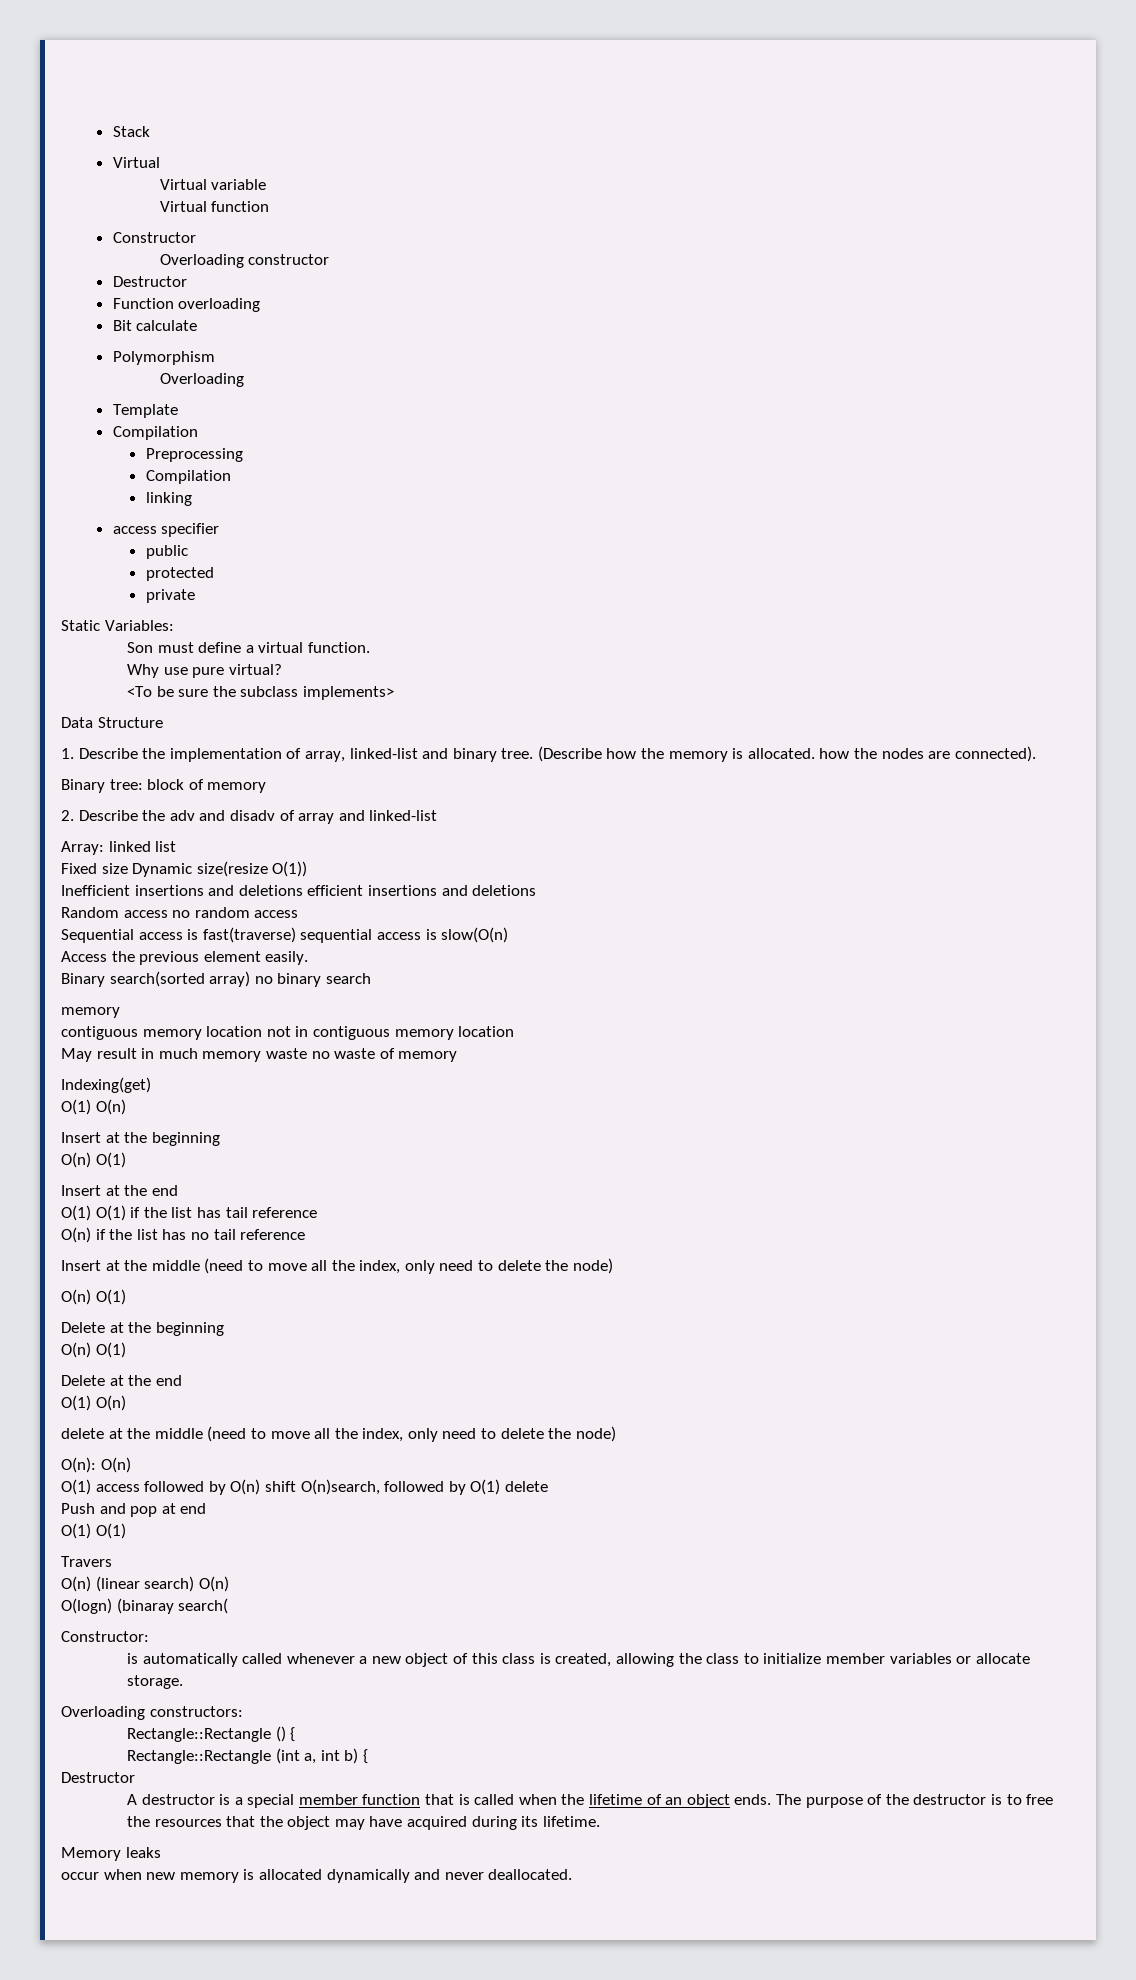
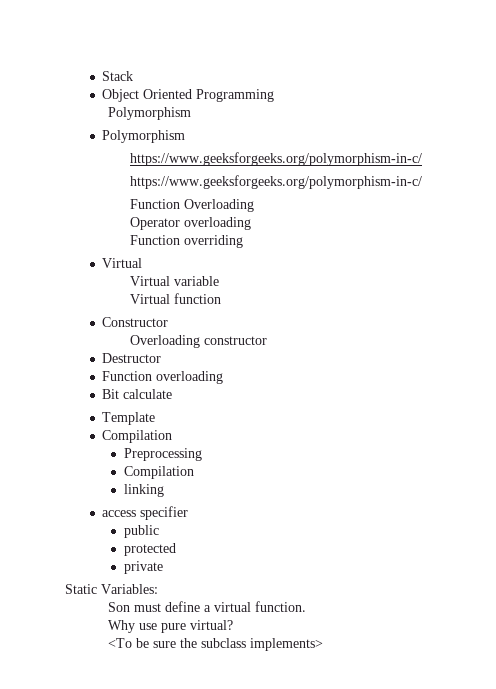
(150, 131) none -> [102,89,275,102] [108,107,192,120] [102,130,186,143] [130,152,423,166] [130,175,423,189] [130,199,255,212] [130,217,252,230] [130,235,244,248] // Object Oriented Programming // Polymorphism // Polymorphism // https://www.geeksforgeeks.org/polymorphism-in-c/ // https://www.geeksforgeeks.org/polymorphism-in-c/ // Function Overloading // Operator overloading // Function overriding
[112,351,215,365] [159,373,244,387] // Polymorphism // Overloading -> (173, 394) none
[61,717,163,728] [61,746,1036,762] [61,779,267,793] [61,810,438,824] [61,841,177,855] [61,861,308,877] [61,885,537,896] [61,907,299,918] [61,927,509,943] [61,951,309,965] [61,971,371,987] [61,1007,120,1018] [61,1026,515,1040] [61,1048,458,1062] [61,1077,151,1093] [61,1099,126,1115] [61,1132,220,1146] [61,1152,126,1168] [61,1185,178,1196] [61,1205,318,1221] [61,1227,306,1243] [61,1258,613,1274] [61,1289,126,1305] [61,1322,224,1336] [61,1342,126,1358] [61,1375,182,1386] [61,1395,126,1411] [61,1426,616,1442] [61,1457,131,1473] [61,1479,548,1495] [61,1503,207,1517] [61,1523,126,1539] [61,1556,112,1567] [61,1576,229,1592] [61,1598,229,1614] [61,1631,149,1642] [126,1653,1030,1667] [126,1675,183,1689] [61,1706,243,1720] [126,1726,296,1742] [126,1748,368,1764] [61,1772,135,1783] [126,1794,1054,1808] [126,1816,600,1830] [61,1847,161,1861] [61,1869,573,1883] // Data Structure // 1. Describe the implementation of array, linked-list and binary tree. (Describe how the memory is allocated. how the nodes are connected). // Binary tree: block of memory // 2. Describe the adv and disadv of array and linked-list // Array: linked list // Fixed size Dynamic size(resize O(1)) // Inefficient insertions and deletions efficient insertions and deletions // Random access no random access // Sequential access is fast(traverse) sequential access is slow(O(n) // Access the previous element easily. // Binary search(sorted array) no binary search // memory // contiguous memory location not in contiguous memory location // May result in much memory waste no waste of memory // Indexing(get) // O(1) O(n) // Insert at the beginning // O(n) O(1) // Insert at the end // O(1) O(1) if the list has tail reference // O(n) if the list has no tail reference // Insert at the middle (need to move all the index, only need to delete the node) // O(n) O(1) // Delete at the beginning // O(n) O(1) // Delete at the end // O(1) O(n) // delete at the middle (need to move all the index, only need to delete the node) // O(n): O(n) // O(1) access followed by O(n) shift O(n)search, followed by O(1) delete // Push and pop at end // O(1) O(1) // Travers // O(n) (linear search) O(n) // O(logn) (binaray search( // Constructor: // is automatically called whenever a new object of this class is created, allowing the class to initialize member variables or allocate storage. // Overloading constructors: // Rectangle::Rectangle () { // Rectangle::Rectangle (int a, int b) { // Destructor // A destructor is a special member function that is called when the lifetime of an object ends. The purpose of the destructor is to free the resources that the object may have acquired during its lifetime. // Memory leaks // occur when new memory is allocated dynamically and never deallocated. -> (324, 644) none

